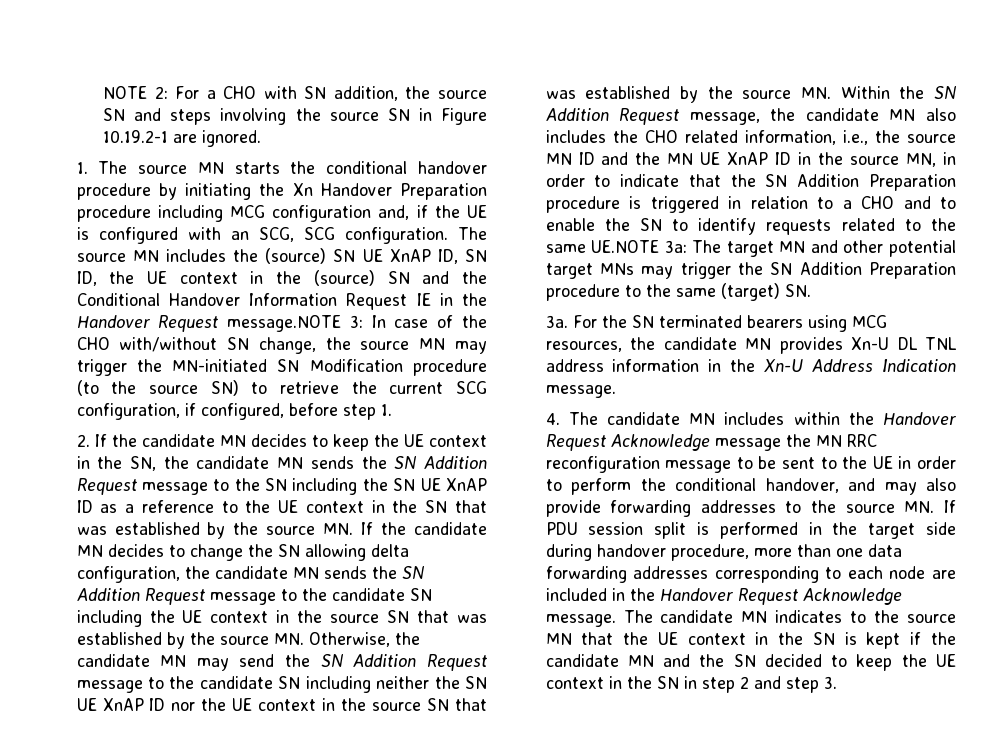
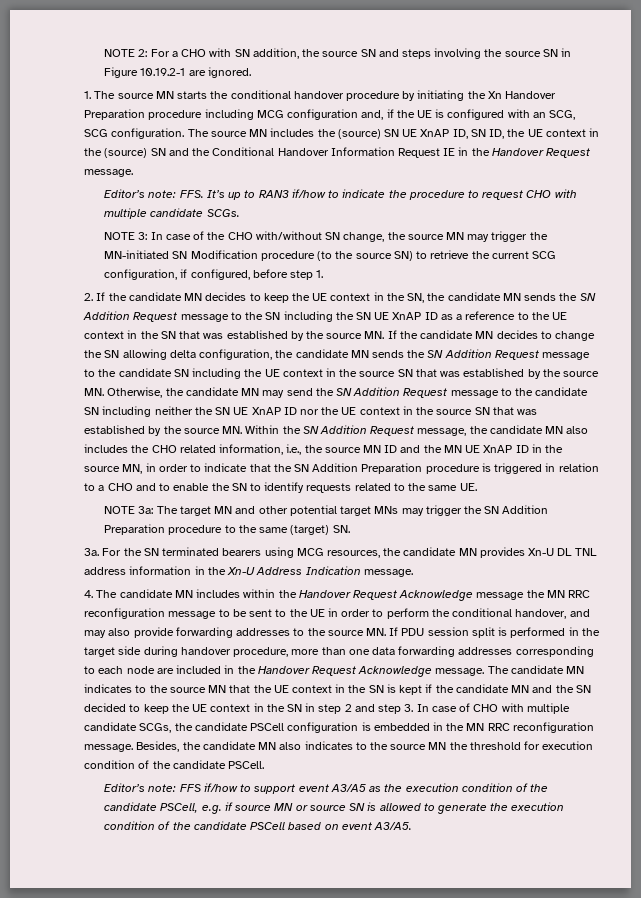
[227,315,342,332] message.NOTE -> [84,169,134,177] [104,189,577,200] [104,208,240,219] [104,232,136,240] message. // Editor’s note: FFS. It’s up to RAN3 if/how to indicate the procedure to request CHO with multiple candidate SCGs. // NOTE
[591,240,660,253] UE.NOTE -> [459,483,477,491] [104,506,136,514] UE. // NOTE
(837, 682) none -> [416,703,570,714] [84,722,594,733] [84,741,594,752] [84,760,265,769] [104,783,549,794] [104,802,565,814] [104,821,413,830] In case of CHO with multiple candidate SCGs, the candidate PSCell configuration is embedded in the MN RRC reconfiguration message. Besides, the candidate MN also indicates to the source MN the threshold for execution condition of the candidate PSCell. // Editor’s note: FFS if/how to support event A3/A5 as the execution condition of the candidate PSCell, e.g. if source MN or source SN is allowed to generate the execution condition of the candidate PSCell based on event A3/A5.

